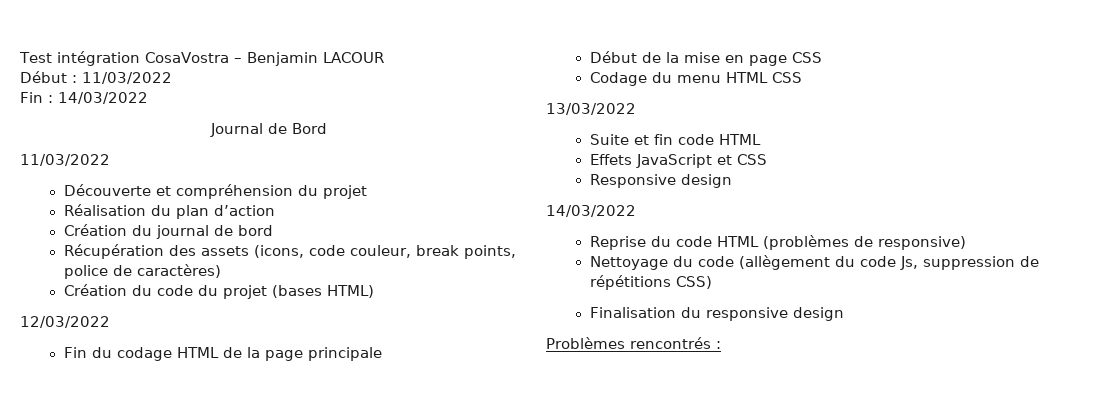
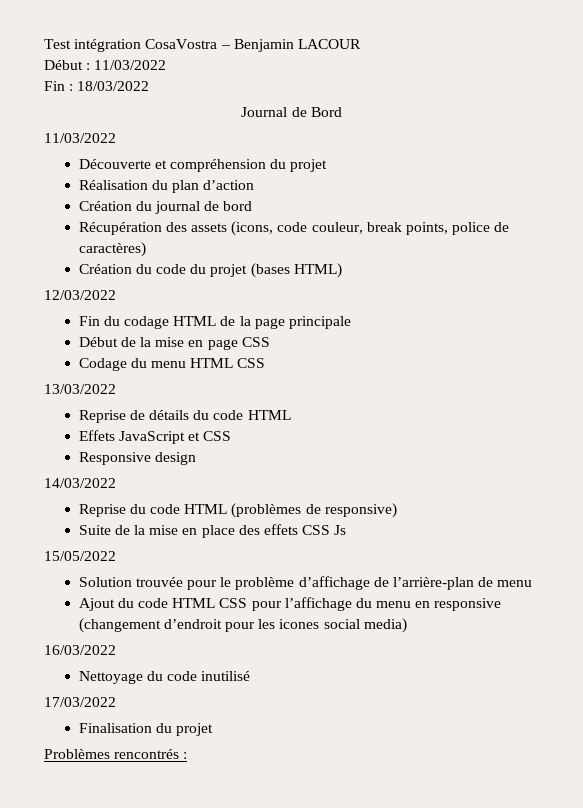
[57,92,148,104] 14/03/2022 -> [77,81,150,91] 18/03/2022
[589,134,673,145] Suite et fin -> [78,410,210,423] Reprise de détails du
[589,255,1039,270] [589,275,712,290] Nettoyage du code (allègement du code Js, suppression de répétitions CSS) -> [78,524,347,538] [44,551,116,561] [78,576,533,590] [78,597,502,611] [78,618,407,633] [44,645,116,655] [78,671,251,684] [44,697,116,707] Suite de la mise en place des effets CSS Js // 15/05/2022 // Solution trouvée pour le problème d’affichage de l’arrière-plan de menu // Ajout du code HTML CSS pour l’affichage du menu en responsive (changement d’endroit pour les icones social media) // 16/03/2022 // Nettoyage du code inutilisé // 17/03/2022
[705,307,844,321] responsive design -> [176,723,214,736] projet

